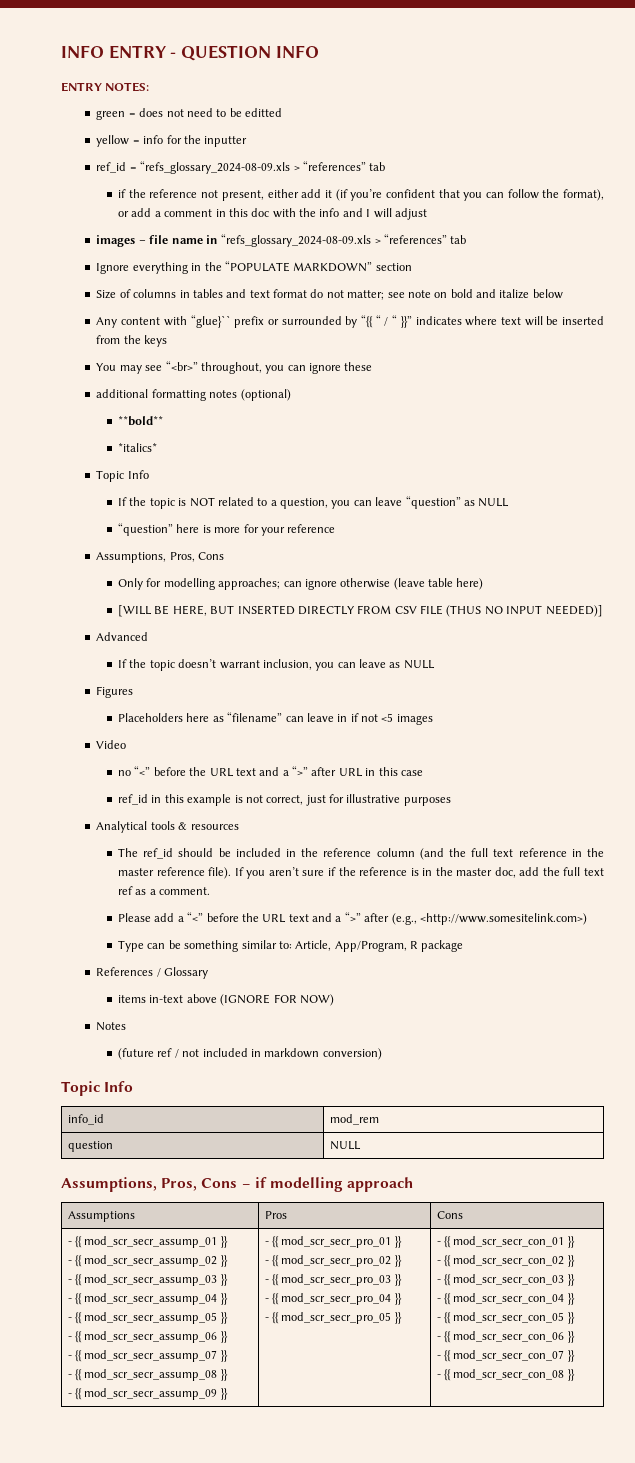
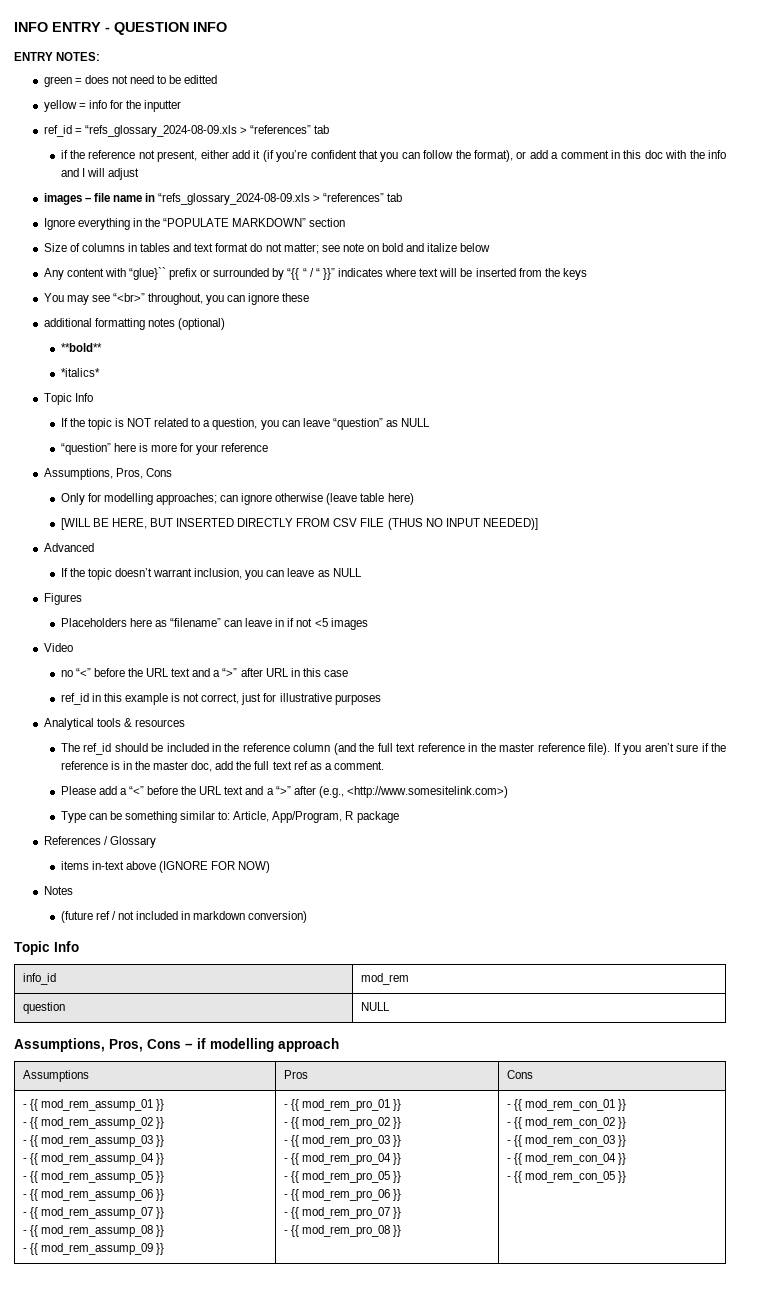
[84,1236,228,1248] [67,1255,228,1267] [67,1274,228,1286] [67,1293,228,1305] [67,1312,228,1324] [67,1331,228,1343] [67,1350,228,1362] [67,1369,228,1381] [67,1388,228,1400] [264,1236,402,1248] [264,1255,402,1267] [264,1274,402,1286] [264,1293,402,1305] [264,1312,402,1324] [436,1236,575,1248] [436,1255,575,1267] [436,1274,575,1286] [436,1293,575,1305] [436,1312,575,1324] [436,1331,575,1343] [436,1350,575,1362] [436,1369,575,1381] mod_scr_secr_assump_01 }} // - {{ mod_scr_secr_assump_02 }} // - {{ mod_scr_secr_assump_03 }} // - {{ mod_scr_secr_assump_04 }} // - {{ mod_scr_secr_assump_05 }} // - {{ mod_scr_secr_assump_06 }} // - {{ mod_scr_secr_assump_07 }} // - {{ mod_scr_secr_assump_08 }} // - {{ mod_scr_secr_assump_09 }} | - {{ mod_scr_secr_pro_01 }} // - {{ mod_scr_secr_pro_02 }} // - {{ mod_scr_secr_pro_03 }} // - {{ mod_scr_secr_pro_04 }} // - {{ mod_scr_secr_pro_05 }} | - {{ mod_scr_secr_con_01 }} // - {{ mod_scr_secr_con_02 }} // - {{ mod_scr_secr_con_03 }} // - {{ mod_scr_secr_con_04 }} // - {{ mod_scr_secr_con_05 }} // - {{ mod_scr_secr_con_06 }} // - {{ mod_scr_secr_con_07 }} // - {{ mod_scr_secr_con_08 }} -> [41,1099,165,1111] [22,1117,165,1129] [22,1135,165,1147] [22,1153,165,1165] [22,1171,165,1183] [22,1189,165,1201] [22,1207,165,1219] [22,1225,165,1237] [22,1243,165,1255] [283,1099,402,1111] [283,1117,402,1129] [283,1135,402,1147] [283,1153,402,1165] [283,1171,402,1183] [283,1189,402,1201] [283,1207,402,1219] [283,1225,402,1237] [506,1099,627,1111] [506,1117,627,1129] [506,1135,627,1147] [506,1153,627,1165] [506,1171,627,1183] mod_rem_assump_01 }} // - {{ mod_rem_assump_02 }} // - {{ mod_rem_assump_03 }} // - {{ mod_rem_assump_04 }} // - {{ mod_rem_assump_05 }} // - {{ mod_rem_assump_06 }} // - {{ mod_rem_assump_07 }} // - {{ mod_rem_assump_08 }} // - {{ mod_rem_assump_09 }} | - {{ mod_rem_pro_01 }} // - {{ mod_rem_pro_02 }} // - {{ mod_rem_pro_03 }} // - {{ mod_rem_pro_04 }} // - {{ mod_rem_pro_05 }} // - {{ mod_rem_pro_06 }} // - {{ mod_rem_pro_07 }} // - {{ mod_rem_pro_08 }} | - {{ mod_rem_con_01 }} // - {{ mod_rem_con_02 }} // - {{ mod_rem_con_03 }} // - {{ mod_rem_con_04 }} // - {{ mod_rem_con_05 }}

